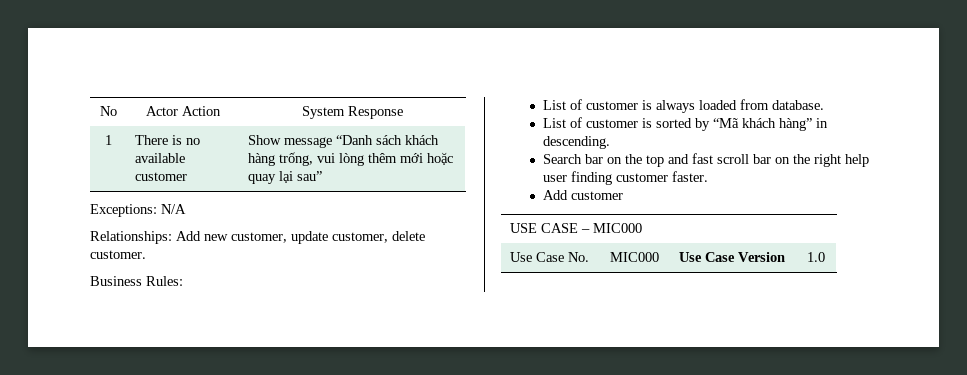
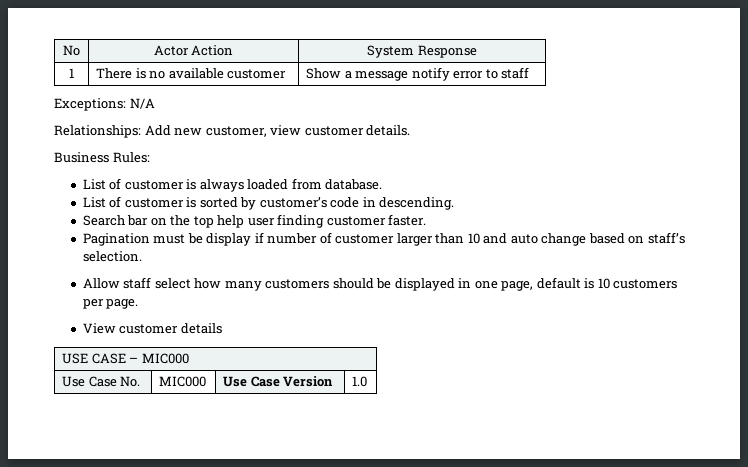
[284,135,440,148] [248,152,454,166] [248,171,323,184] message “Danh sách khách hàng trống, vui lòng thêm mới hoặc quay lại sau” -> [344,67,530,81] a message notify error to staff
[291,231,425,244] [90,250,146,259] update customer, delete customer. -> [270,125,411,136] view customer details.
[712,118,812,131] “Mã khách hàng” -> [259,197,360,208] customer’s code
[667,153,841,167] and fast scroll bar on the right -> (214, 222) none
[542,190,623,200] Add customer -> [82,232,685,246] [82,251,142,262] [82,277,678,291] [82,299,139,309] [82,323,222,334] Pagination must be display if number of customer larger than 10 and auto change based on staff’s selection. // Allow staff select how many customers should be displayed in one page, default is 10 customers per page. // View customer details

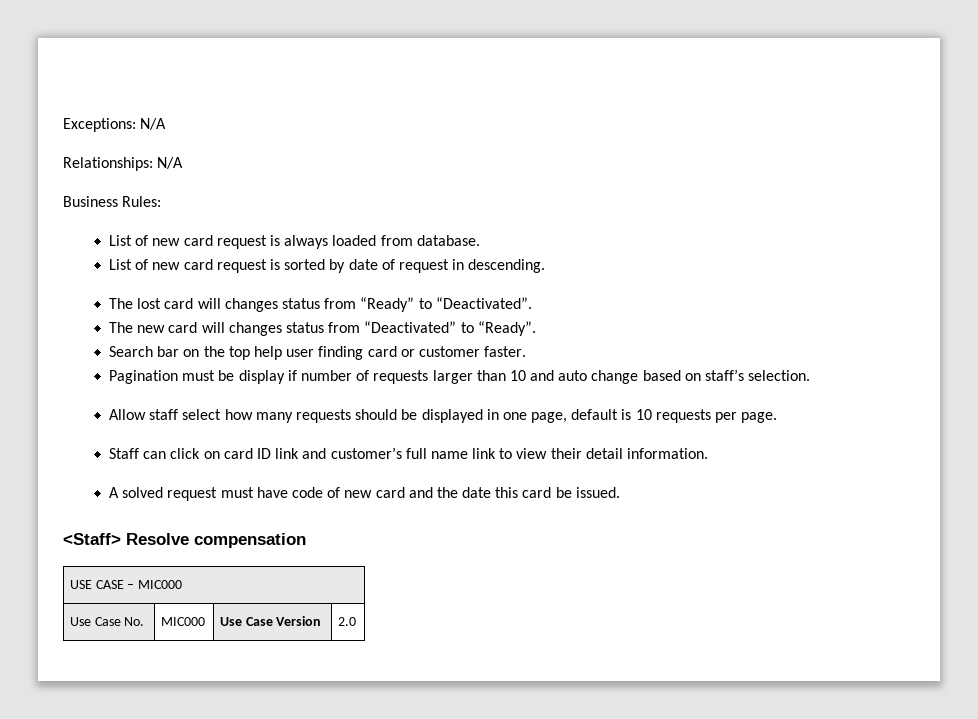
[63,45,80,56] [153,45,234,56] [367,45,477,58] [69,68,74,78] [96,68,287,79] [306,67,530,81] [54,98,155,111] [54,125,411,138] No | Actor Action | System Response // 1 | There is no available customer | Show a message notify error to staff // Exceptions: N/A // Relationships: Add new customer, view customer details. -> [63,118,167,132] [63,157,184,171] Exceptions: N/A // Relationships: N/A
[124,180,184,190] customer -> [152,235,267,249] new card request
[124,197,455,210] customer is sorted by customer’s code in descending. -> [152,259,546,273] [109,297,532,312] [109,321,536,336] new card request is sorted by date of request in descending. // The lost card will changes status from “Ready” to “Deactivated”. // The new card will changes status from “Deactivated” to “Ready”.
(325, 221) none -> [367,346,415,357] card or
[335,234,395,244] customer -> [373,370,429,384] requests
[265,279,330,289] customers -> [295,409,351,423] requests
[613,279,678,289] customers -> [655,409,711,423] requests
[82,323,222,334] View customer details -> [109,447,709,459] [109,487,620,501] [63,533,306,548] Staff can click on card ID link and customer’s full name link to view their detail information. // A solved request must have code of new card and the date this card be issued. // <Staff> Resolve compensation
[352,376,368,387] 1.0 -> [337,617,356,626] 2.0

